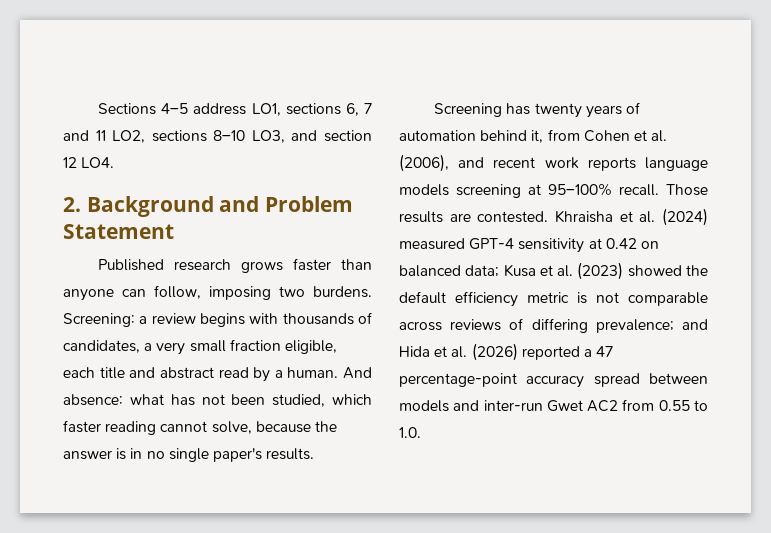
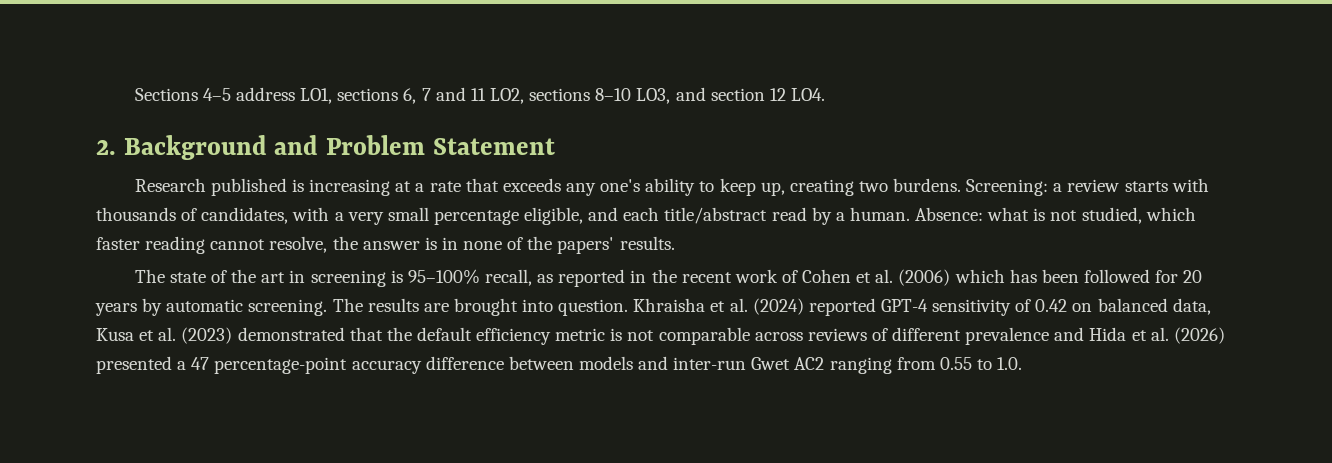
[98,258,372,273] [63,285,271,301] Published research grows faster than anyone can follow, imposing -> [134,178,854,196] Research published is increasing at a rate that exceeds any one's ability to keep up, creating
[200,313,245,327] begins -> [1124,181,1168,192] starts
(140, 346) none -> [292,207,330,221] with
[229,339,337,354] [63,367,372,382] [63,394,266,406] fraction eligible, each title and abstract read by a human. And absence: what has not been -> [433,207,1078,225] percentage eligible, and each title/abstract read by a human. Absence: what is not
[211,421,311,434] solve, because -> [269,236,328,253] resolve,
[146,448,315,462] [434,102,640,118] [399,129,668,143] [399,154,708,172] [399,183,708,198] [399,211,549,223] no single paper's results. // Screening has twenty years of automation behind it, from Cohen et al. (2006), and recent work reports language models screening at 95–100% recall. Those results are contested. -> [463,236,675,254] [134,269,1203,287] [95,298,629,316] none of the papers' results. // The state of the art in screening is 95–100% recall, as reported in the recent work of Cohen et al. (2006) which has been followed for 20 years by automatic screening. The results are brought into question.
[399,238,465,250] measured -> [808,298,876,316] reported
[588,238,602,249] at -> [1015,299,1032,312] of
[465,265,500,277] data; -> [1172,298,1211,315] data,
[627,265,682,277] showed -> [237,327,383,341] demonstrated that
[531,318,674,333] differing prevalence; -> [892,327,1050,345] different prevalence
[521,346,580,360] reported -> [96,356,172,374] presented
[593,373,640,387] spread -> [425,356,504,370] difference
(619, 406) none -> [829,357,892,374] ranging

